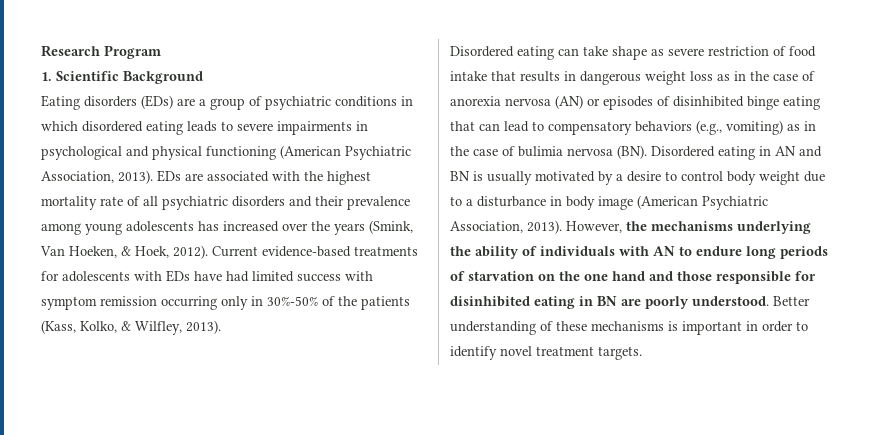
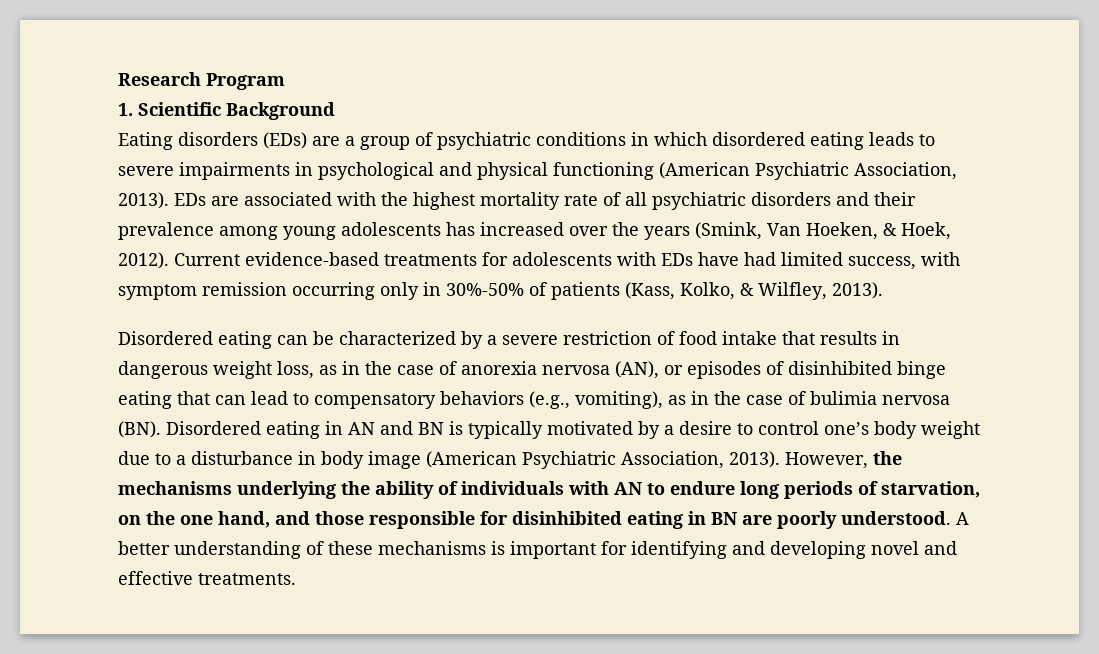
[297,274,341,282] success -> [848,256,916,270] success,
[338,296,357,306] the -> (547, 289) none
[583,46,664,60] take shape as -> [313,331,497,349] be characterized by a
[690,71,713,81] loss -> [277,361,314,379] loss,
[555,95,583,109] (AN) -> [615,361,659,379] (AN),
[726,120,783,135] vomiting) -> [575,391,663,409] vomiting),
[487,171,532,185] usually -> [468,421,543,439] typically
(723, 176) none -> [824,422,869,435] one’s
[468,271,534,281] starvation -> [881,481,980,498] starvation,
[612,271,645,281] hand -> [218,511,270,528] hand,
[773,296,810,306] Better -> [956,512,969,525] [118,541,170,555] A better
[746,321,808,332] [450,346,642,360] in order to identify novel treatment targets. -> [601,541,957,559] [118,571,296,585] for identifying and developing novel and effective treatments.

